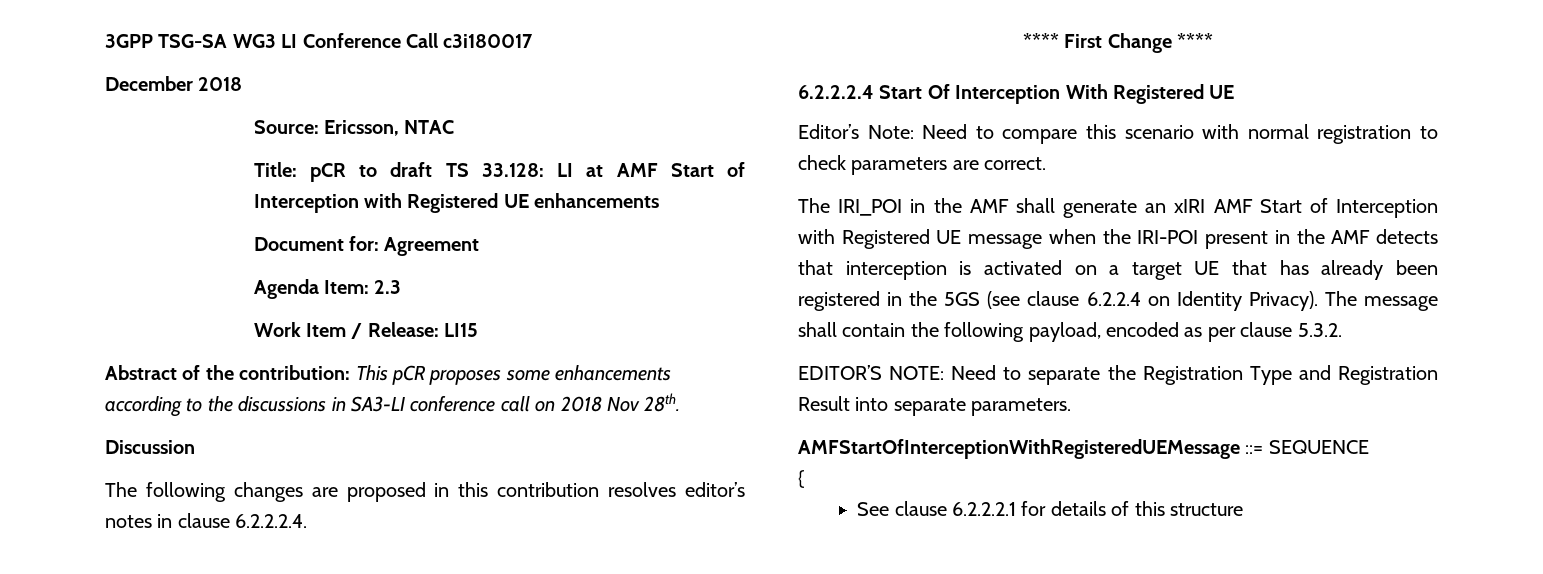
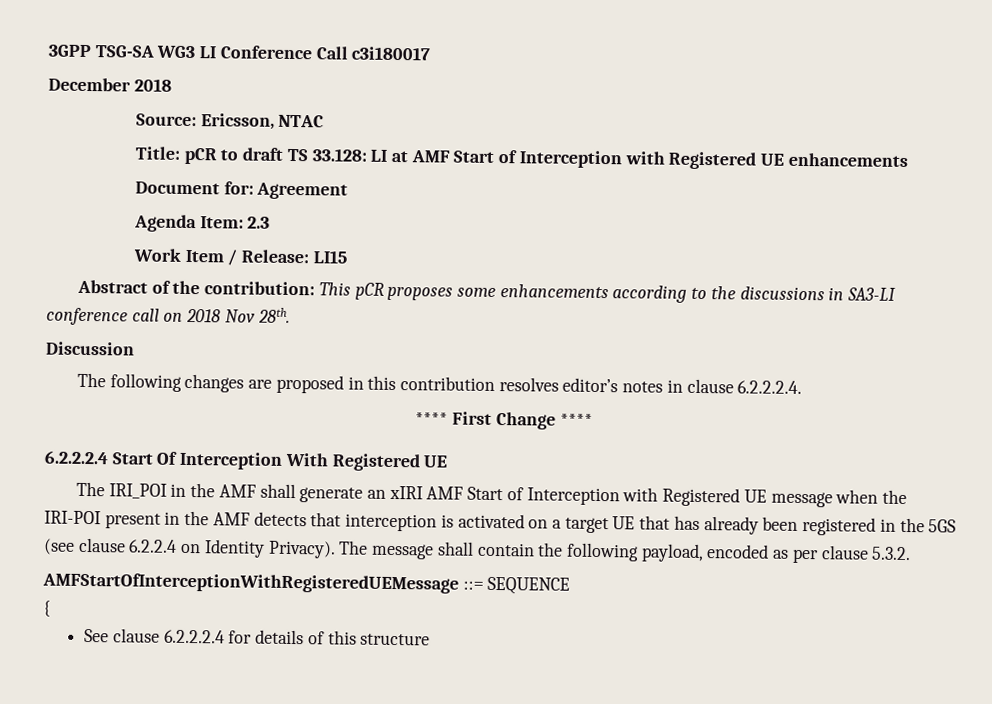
[798,124,1438,144] [798,155,1047,175] // Editor’s Note: Need to compare this scenario with normal registration to check parameters are correct. -> (448, 461) none
[798,365,1438,385] [798,396,1072,416] // EDITOR’S NOTE: Need to separate the Registration Type and Registration Result into separate parameters. -> (912, 553) none
[951,502,1016,516] 6.2.2.2.1 -> [163,629,225,644] 6.2.2.2.4

